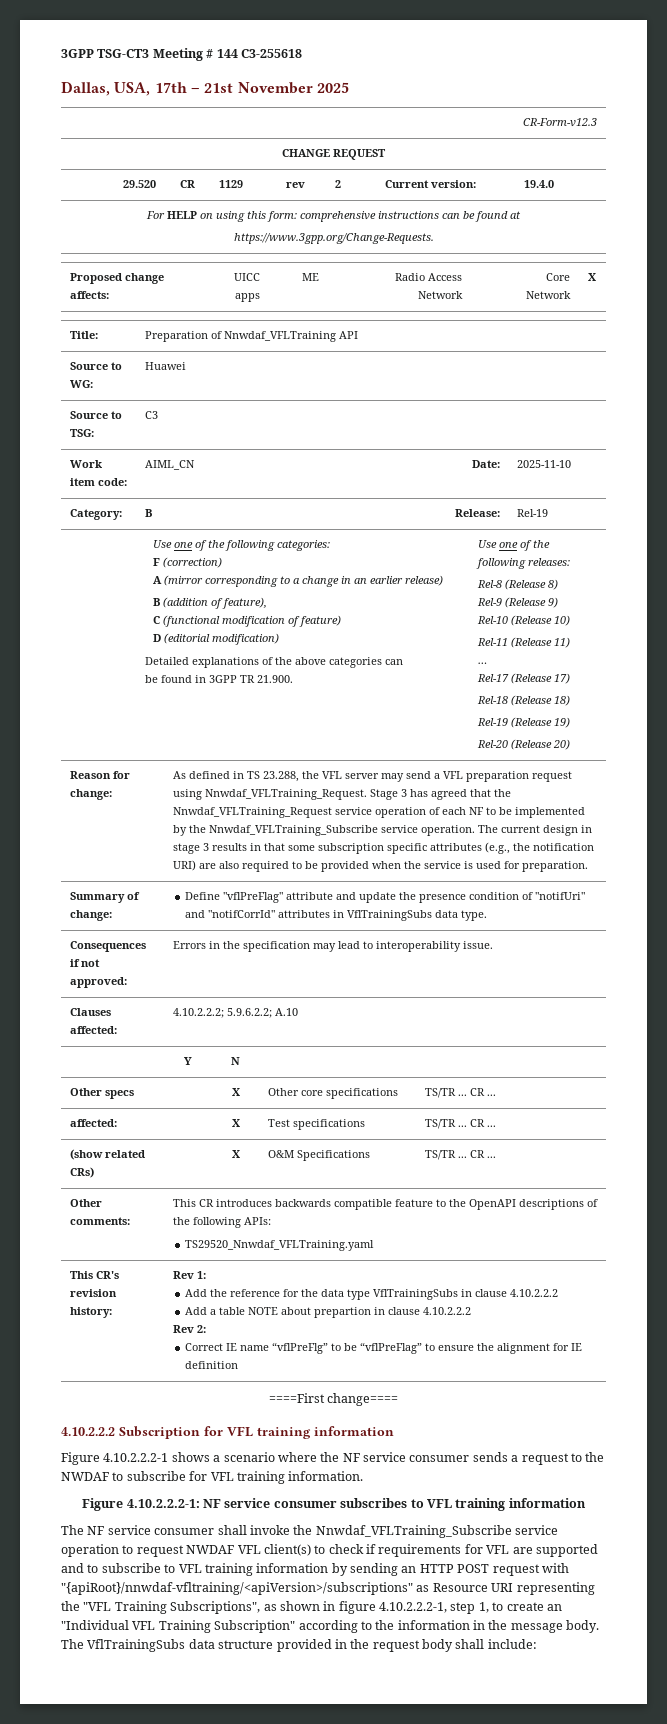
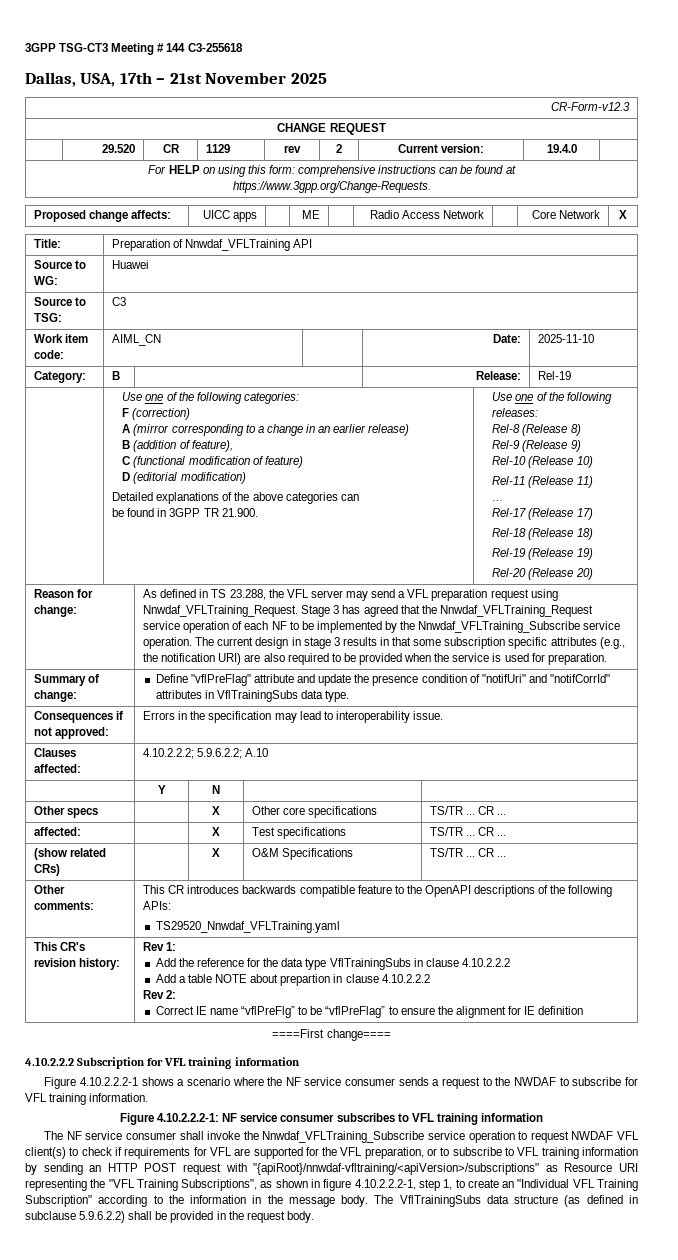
[61,1563,84,1573] and -> [305,1147,438,1159] for the VFL preparation, or
(274, 1644) none -> [564,1195,638,1207] [25,1211,168,1223] (as defined in subclause 5.9.6.2.2) shall be
[422,1639,537,1652] body shall include: -> [286,1211,314,1223] body.

